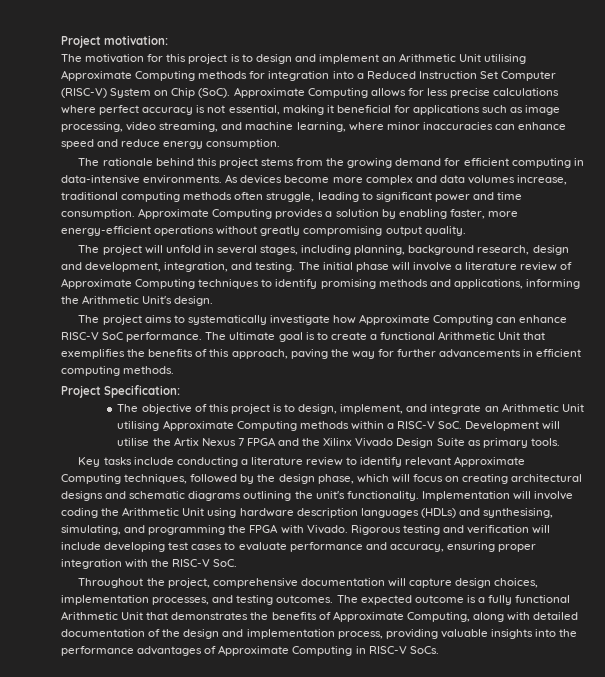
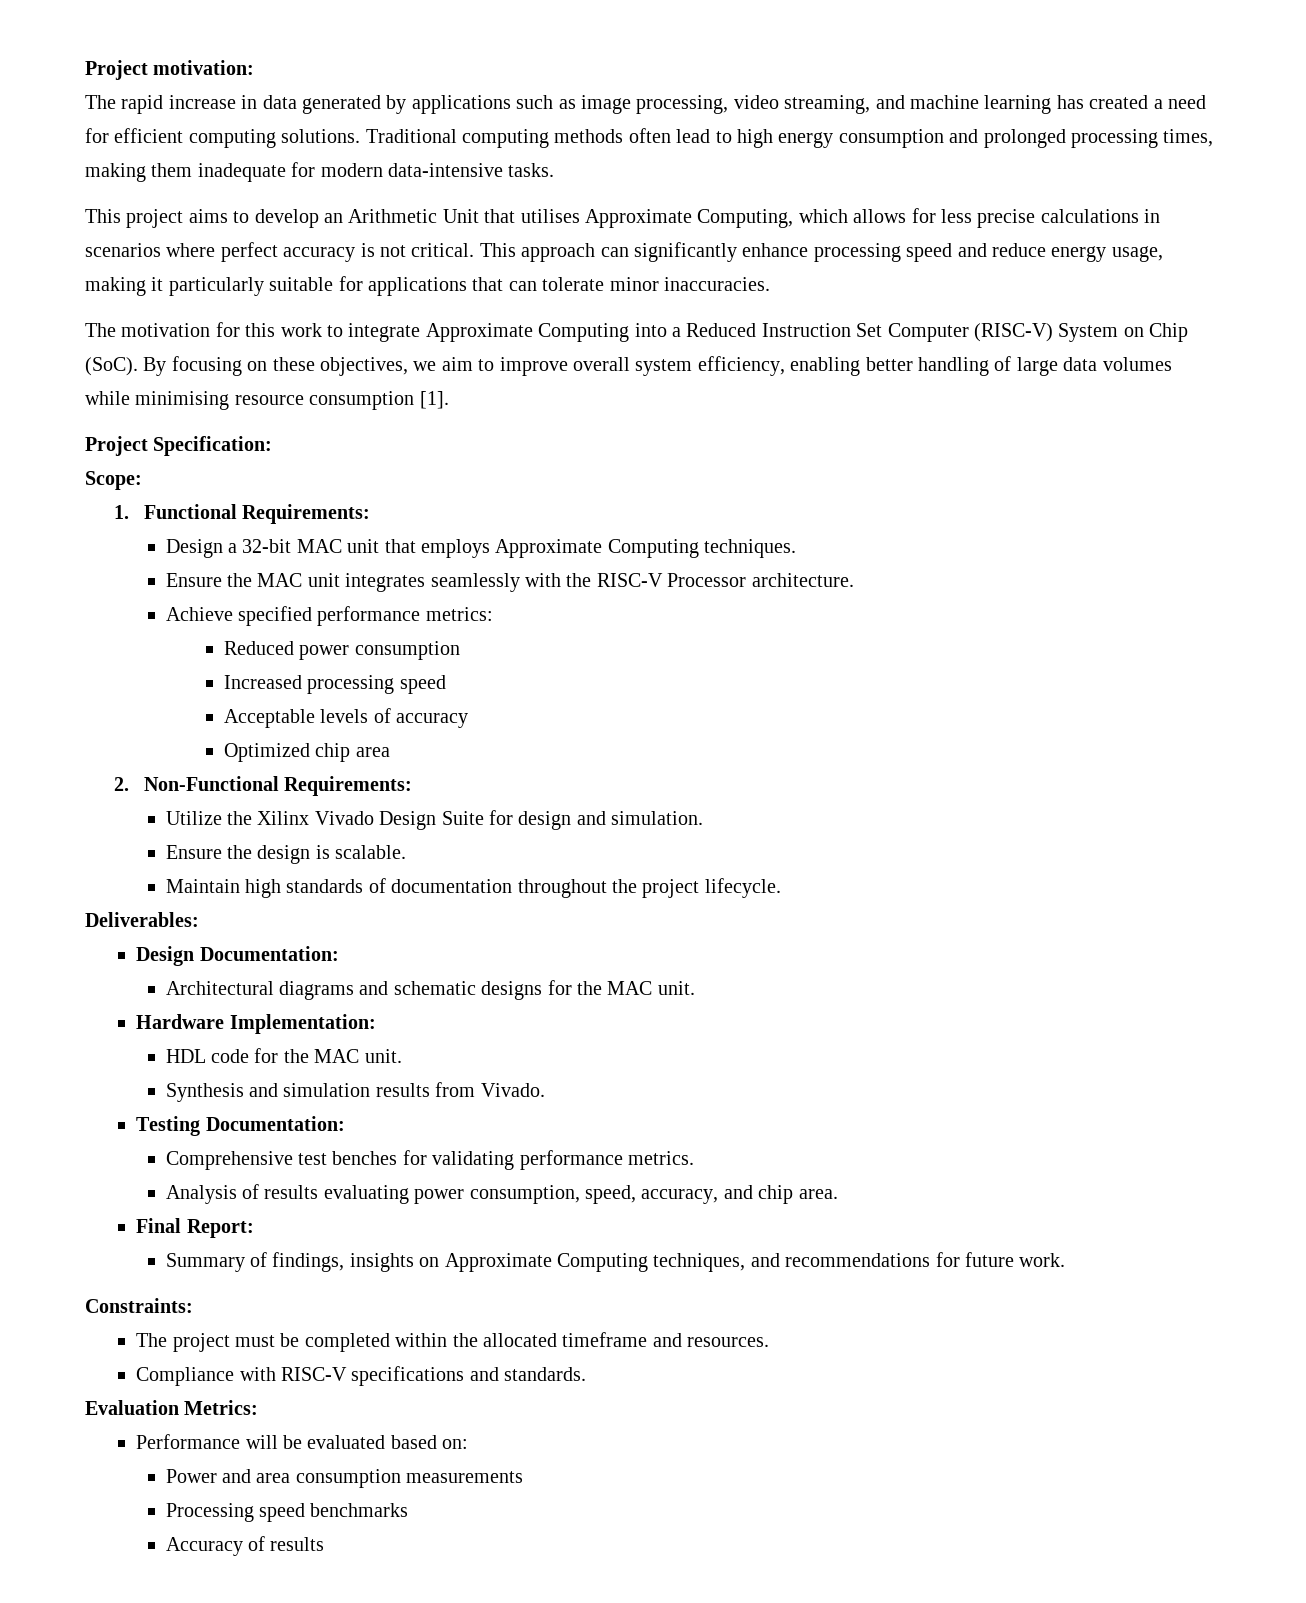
[85,53,527,64] [61,70,330,81] motivation for this project is to design and implement an Arithmetic Unit utilising Approximate Computing methods for integration -> [121,95,1206,114] [85,128,1214,148] [85,162,555,182] [85,208,1161,228] [85,242,1163,262] [85,276,770,296] [85,322,630,342] rapid increase in data generated by applications such as image processing, video streaming, and machine learning has created a need for efficient computing solutions. Traditional computing methods often lead to high energy consumption and prolonged processing times, making them inadequate for modern data-intensive tasks. // This project aims to develop an Arithmetic Unit that utilises Approximate Computing, which allows for less precise calculations in scenarios where perfect accuracy is not critical. This approach can significantly enhance processing speed and reduce energy usage, making it particularly suitable for applications that can tolerate minor inaccuracies. // The motivation for this work to integrate Approximate Computing
[233,87,560,98] [61,105,561,115] [61,122,567,132] [61,139,281,149] [78,158,584,168] [61,174,568,185] [61,192,523,202] [61,208,518,219] [61,226,466,236] [78,245,569,255] [61,262,573,272] [61,278,580,289] [61,295,214,306] [78,314,568,325] [61,331,546,342] [61,349,582,359] [61,366,175,376] [61,385,181,398] [117,403,584,414] [117,420,561,431] [117,437,300,446] Approximate Computing allows for less precise calculations where perfect accuracy is not essential, making it beneficial for applications such as image processing, video streaming, and machine learning, where minor inaccuracies can enhance speed and reduce energy consumption. // The rationale behind this project stems from the growing demand for efficient computing in data-intensive environments. As devices become more complex and data volumes increase, traditional computing methods often struggle, leading to significant power and time consumption. Approximate Computing provides a solution by enabling faster, more energy-efficient operations without greatly compromising output quality. // The project will unfold in several stages, including planning, background research, design and development, integration, and testing. The initial phase will involve a literature review of Approximate Computing techniques to identify promising methods and applications, informing the Arithmetic Unit's design. // The project aims to systematically investigate how Approximate Computing can enhance RISC-V SoC performance. The ultimate goal is to create a functional Arithmetic Unit that exemplifies the benefits of this approach, paving the way for further advancements in efficient computing methods. // Project Specification: // The objective of this project is to design, implement, and integrate an Arithmetic Unit utilising Approximate Computing methods within a RISC-V SoC. Development will utilise the Artix Nexus 7 FPGA and -> [143,356,1172,376] [85,391,449,410] [85,436,273,456] [85,471,142,490] [114,504,370,524] [165,539,797,558] [165,573,854,592] [165,606,493,626] [224,641,460,660] [224,675,446,694] [224,708,469,728] [224,743,390,762] [114,776,412,796] [165,811,222,825] By focusing on these objectives, we aim to improve overall system efficiency, enabling better handling of large data volumes while minimising resource consumption [1]. // Project Specification: // Scope: // 1. Functional Requirements: // Design a 32-bit MAC unit that employs Approximate Computing techniques. // Ensure the MAC unit integrates seamlessly with the RISC-V Processor architecture. // Achieve specified performance metrics: // Reduced power consumption // Increased processing speed // Acceptable levels of accuracy // Optimized chip area // 2. Non-Functional Requirements: // Utilize
[467,438,560,448] [78,456,526,467] [61,474,583,484] [61,491,574,501] [61,507,554,518] [61,524,551,535] [61,542,537,552] [61,559,238,569] [78,578,539,588] [61,595,571,605] [61,611,579,622] [61,629,578,639] [61,645,439,656] as primary tools. // Key tasks include conducting a literature review to identify relevant Approximate Computing techniques, followed by the design phase, which will focus on creating architectural designs and schematic diagrams outlining the unit's functionality. Implementation will involve coding the Arithmetic Unit using hardware description languages (HDLs) and synthesising, simulating, and programming the FPGA with Vivado. Rigorous testing and verification will include developing test cases to evaluate performance and accuracy, ensuring proper integration with the RISC-V SoC. // Throughout the project, comprehensive documentation will capture design choices, implementation processes, and testing outcomes. The expected outcome is a fully functional Arithmetic Unit that demonstrates the benefits of Approximate Computing, along with detailed documentation of the design and implementation process, providing valuable insights into the performance advantages of Approximate Computing in RISC-V SoCs. -> [488,810,704,830] [165,845,407,864] [165,878,781,898] [85,912,199,927] [136,946,339,966] [165,980,695,1000] [136,1014,376,1034] [165,1048,402,1063] [165,1082,545,1102] [136,1116,345,1136] [165,1150,694,1170] [165,1184,838,1204] [136,1218,254,1238] [165,1252,1066,1272] [85,1298,193,1313] [136,1332,770,1352] [136,1366,587,1386] [85,1400,259,1415] [136,1434,469,1449] [165,1469,524,1488] [165,1503,409,1522] [165,1536,325,1556] for design and simulation. // Ensure the design is scalable. // Maintain high standards of documentation throughout the project lifecycle. // Deliverables: // Design Documentation: // Architectural diagrams and schematic designs for the MAC unit. // Hardware Implementation: // HDL code for the MAC unit. // Synthesis and simulation results from Vivado. // Testing Documentation: // Comprehensive test benches for validating performance metrics. // Analysis of results evaluating power consumption, speed, accuracy, and chip area. // Final Report: // Summary of findings, insights on Approximate Computing techniques, and recommendations for future work. // Constraints: // The project must be completed within the allocated timeframe and resources. // Compliance with RISC-V specifications and standards. // Evaluation Metrics: // Performance will be evaluated based on: // Power and area consumption measurements // Processing speed benchmarks // Accuracy of results

